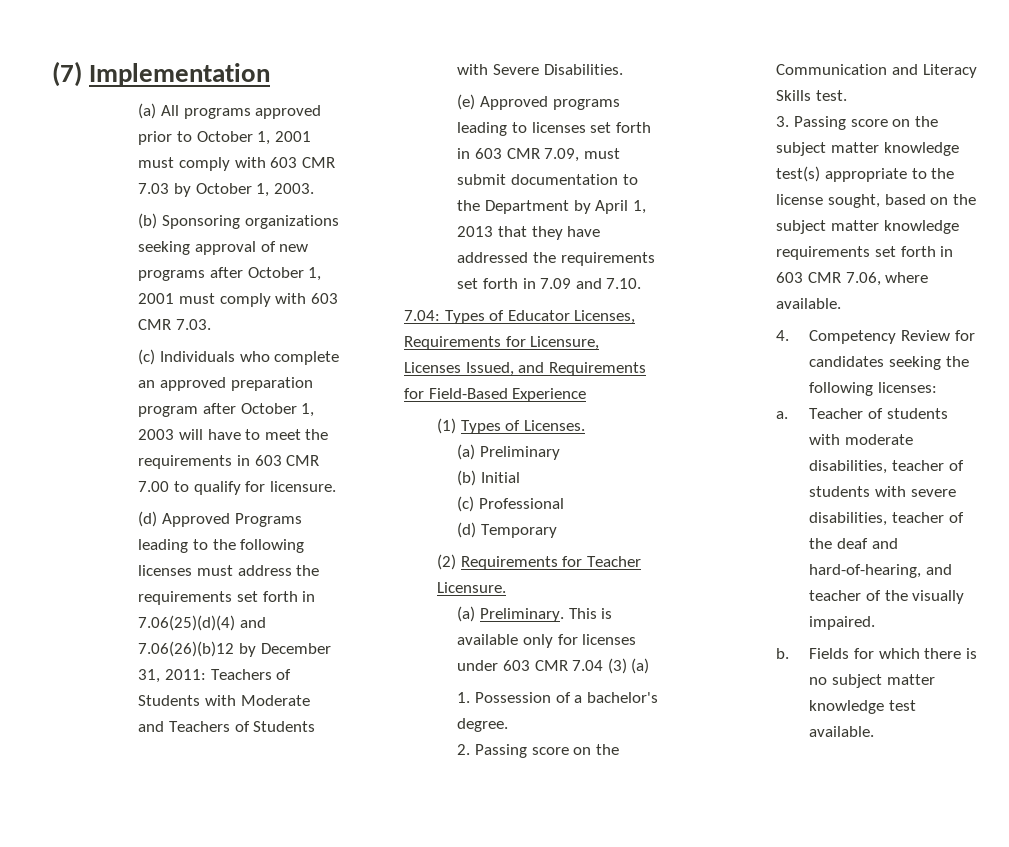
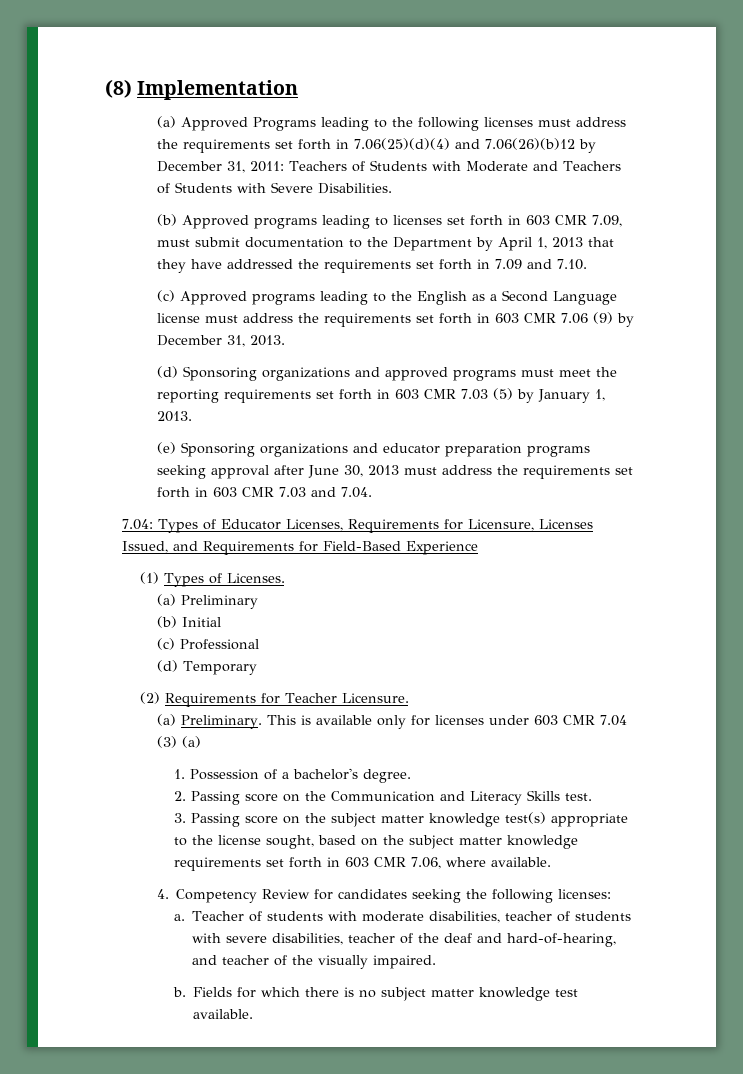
[52,61,82,87] (7) -> [105,79,132,98] (8)
[160,105,322,119] [138,131,311,145] [138,157,335,171] [138,183,314,197] [138,213,339,229] [138,241,309,255] [138,267,322,281] [138,293,338,307] [138,319,211,330] [138,349,340,365] [138,377,313,391] [138,403,315,417] [138,429,329,440] [138,455,320,469] [138,481,336,495] [138,511,158,527] All programs approved prior to October 1, 2001 must comply with 603 CMR 7.03 by October 1, 2003. // (b) Sponsoring organizations seeking approval of new programs after October 1, 2001 must comply with 603 CMR 7.03. // (c) Individuals who complete an approved preparation program after October 1, 2003 will have to meet the requirements in 603 CMR 7.00 to qualify for licensure. // (d) -> (176, 122) none
[457,94,476,110] (e) -> [156,214,177,226] (b)
(642, 283) none -> [156,290,617,305] [156,312,634,327] [156,335,285,347] [156,366,617,381] [156,388,605,403] [156,411,192,422] [156,442,590,457] [156,465,633,479] [156,487,372,498] // (c) Approved programs leading to the English as a Second Language license must address the requirements set forth in 603 CMR 7.06 (9) by December 31, 2013. // (d) Sponsoring organizations and approved programs must meet the reporting requirements set forth in 603 CMR 7.03 (5) by January 1, 2013. // (e) Sponsoring organizations and educator preparation programs seeking approval after June 30, 2013 must address the requirements set forth in 603 CMR 7.03 and 7.04.

